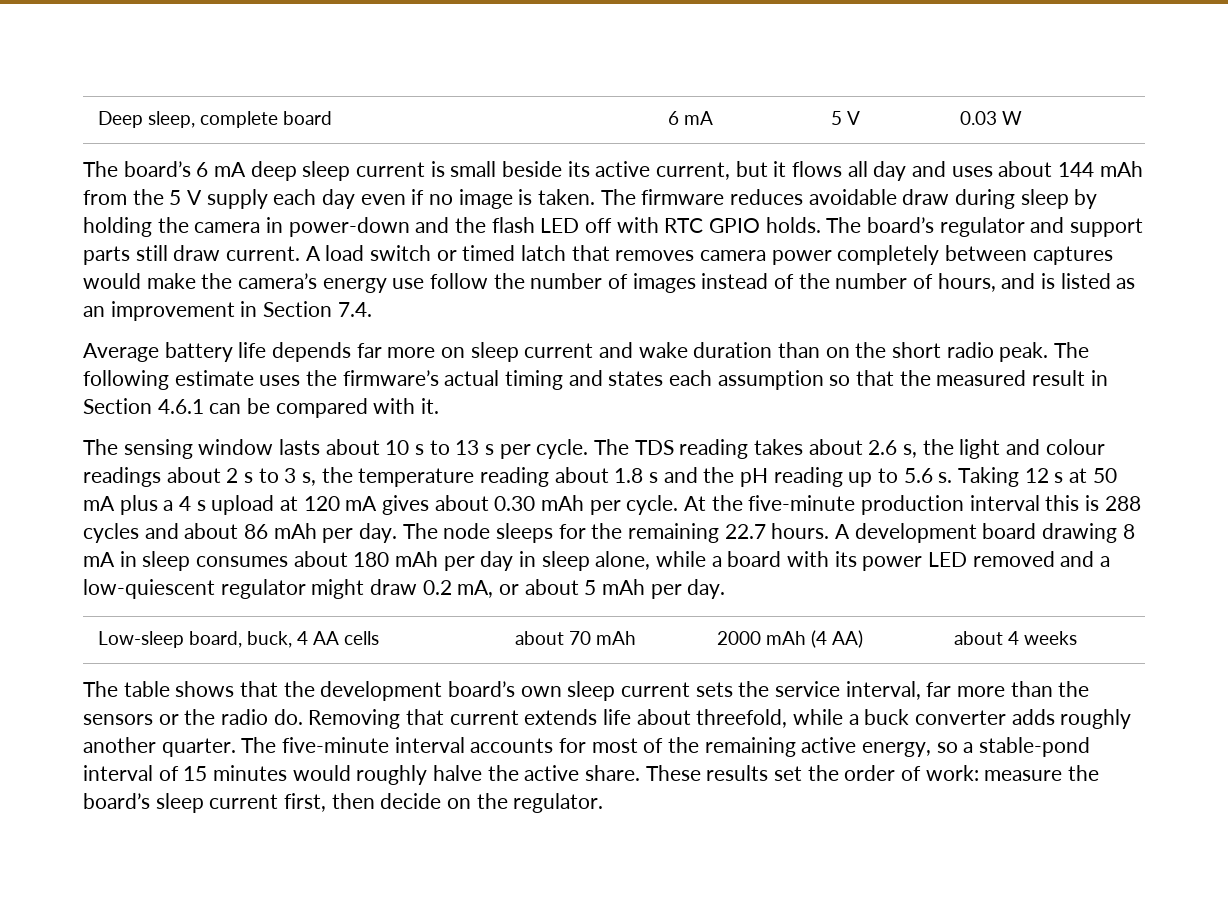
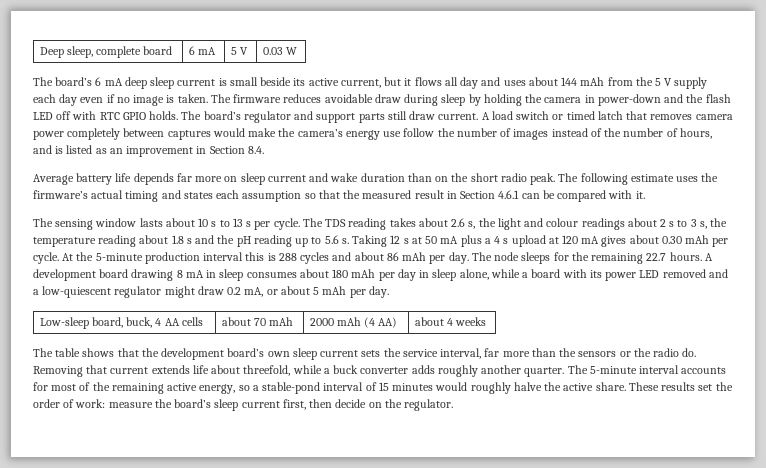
[337,302,372,317] 7.4. -> [247,146,264,154] 8.4.
[748,495,856,511] five-minute -> [95,253,143,261] 5-minute
[282,737,390,753] five-minute -> [589,366,637,374] 5-minute

